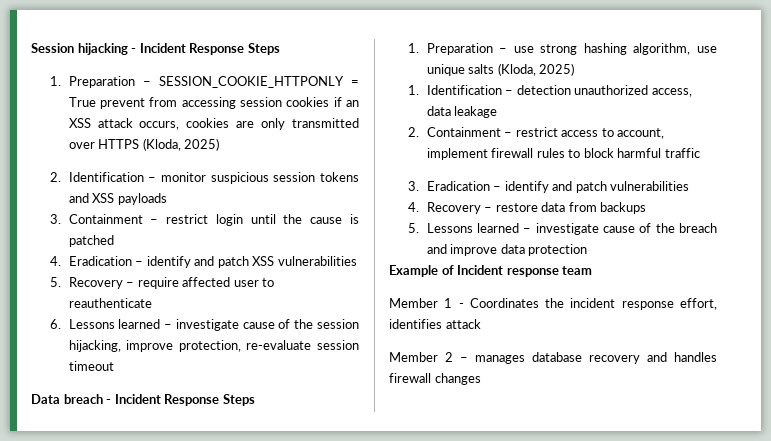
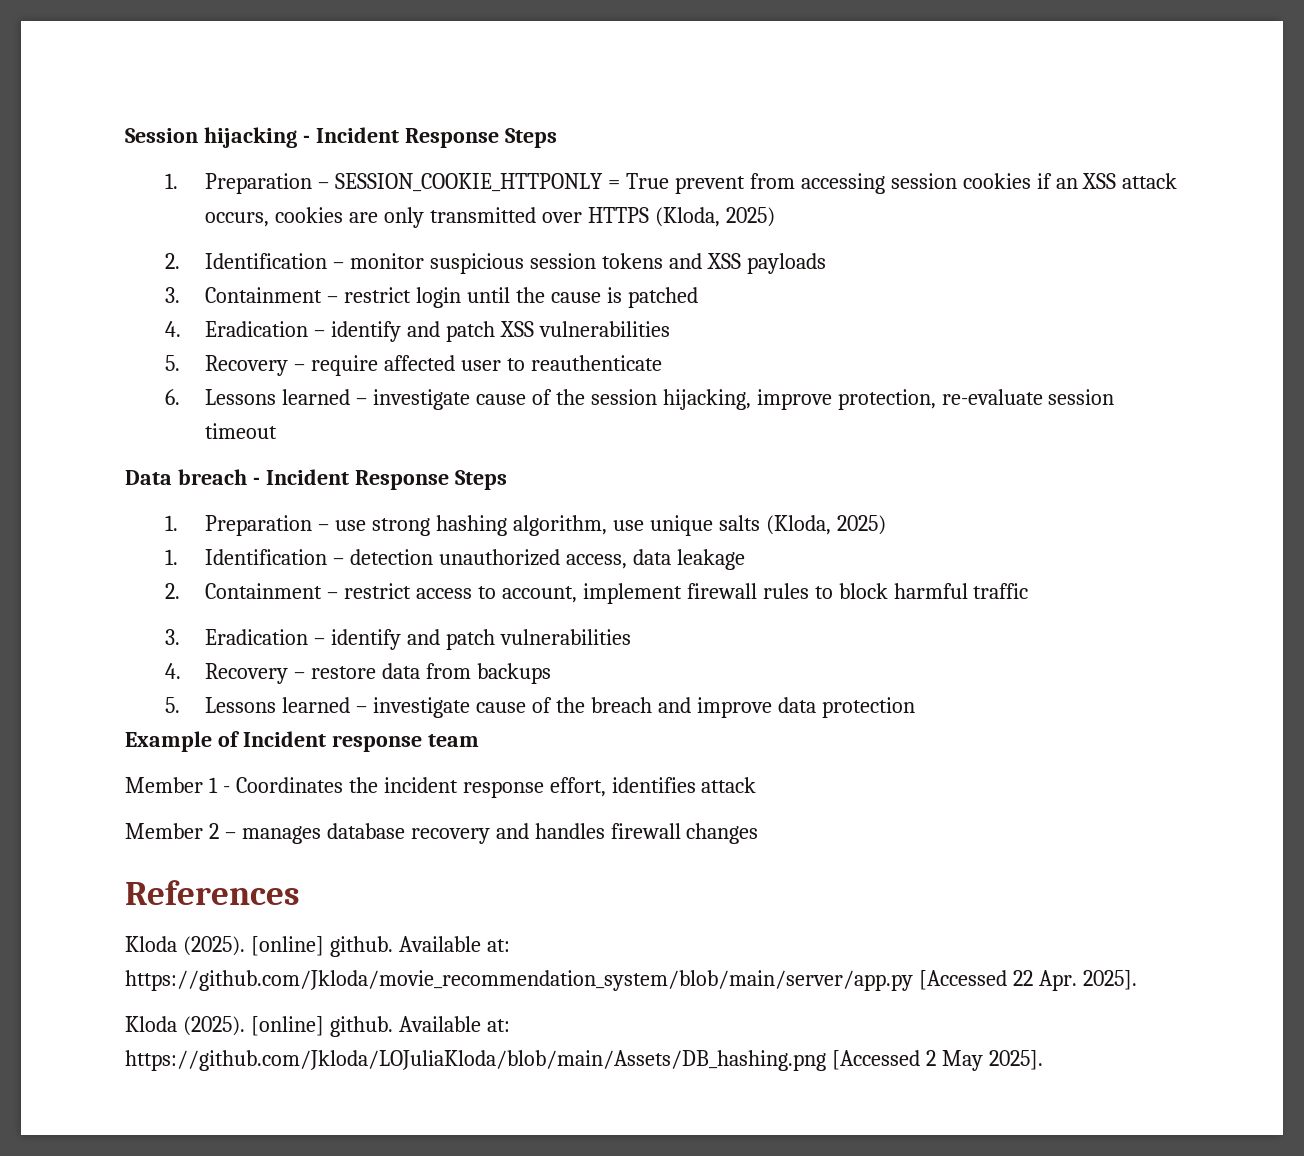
(481, 379) none -> [125,880,300,905] [125,936,510,957] [125,970,1137,991] [125,1016,510,1037] [125,1050,1043,1071] // References // Kloda (2025). [online] github. Available at: https://github.com/Jkloda/movie_recommendation_system/blob/main/server/app.py [Accessed 22 Apr. 2025]. // Kloda (2025). [online] github. Available at: https://github.com/Jkloda/LOJuliaKloda/blob/main/Assets/DB_hashing.png [Accessed 2 May 2025].

